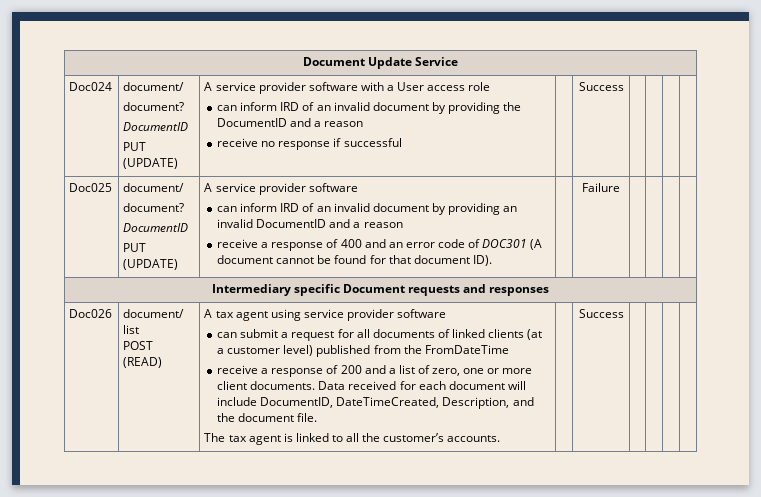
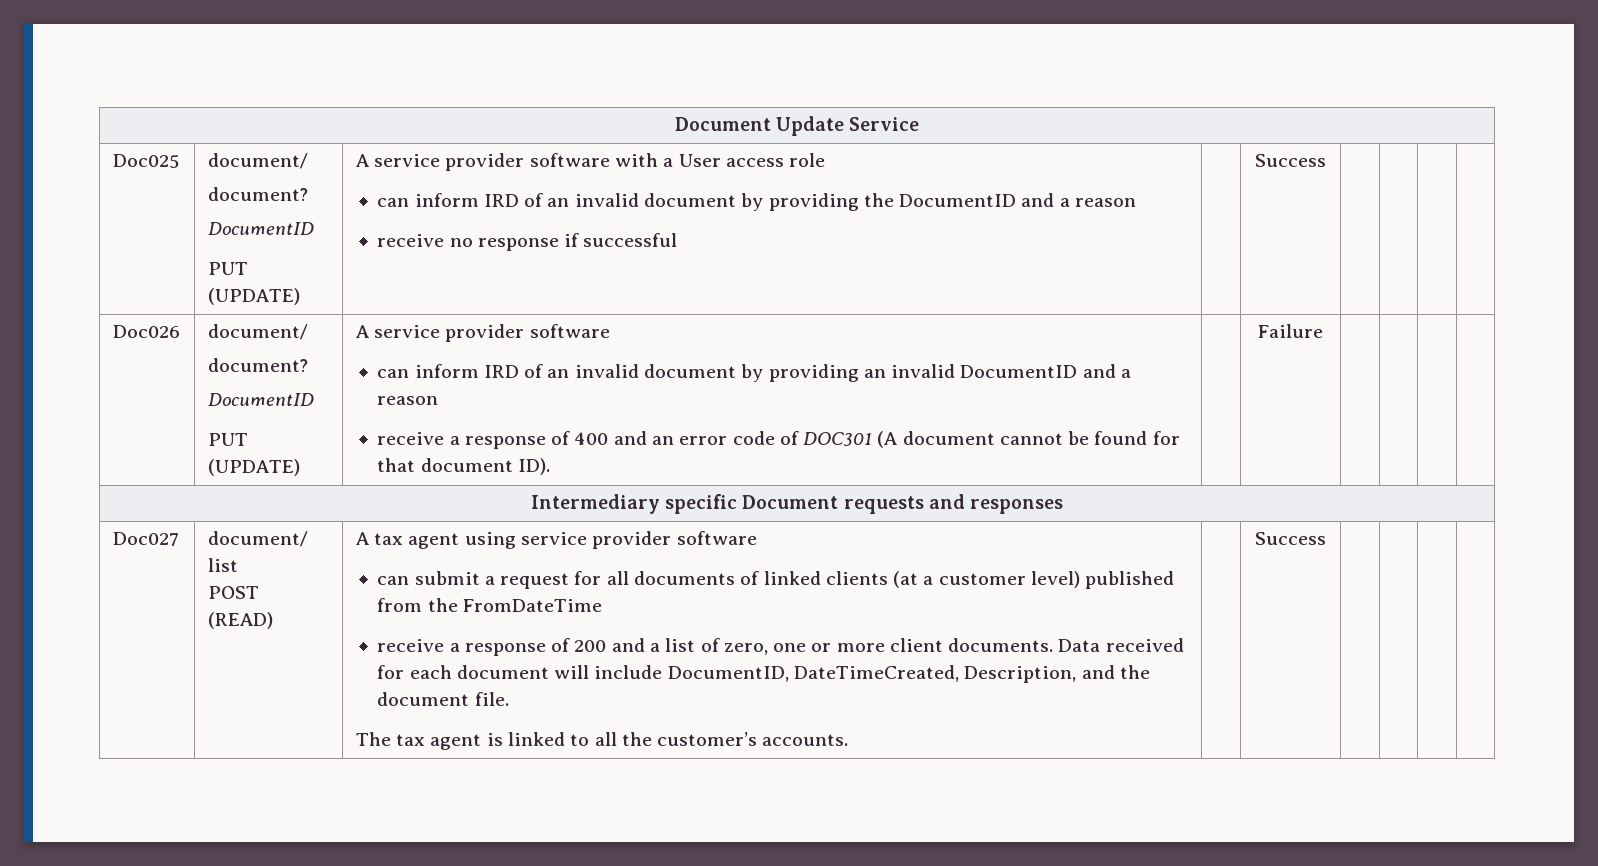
[69,82,113,91] Doc024 -> [112,154,179,168] Doc025
[69,183,113,192] Doc025 -> [112,325,180,338] Doc026
[69,309,113,318] Doc026 -> [112,532,179,546] Doc027

